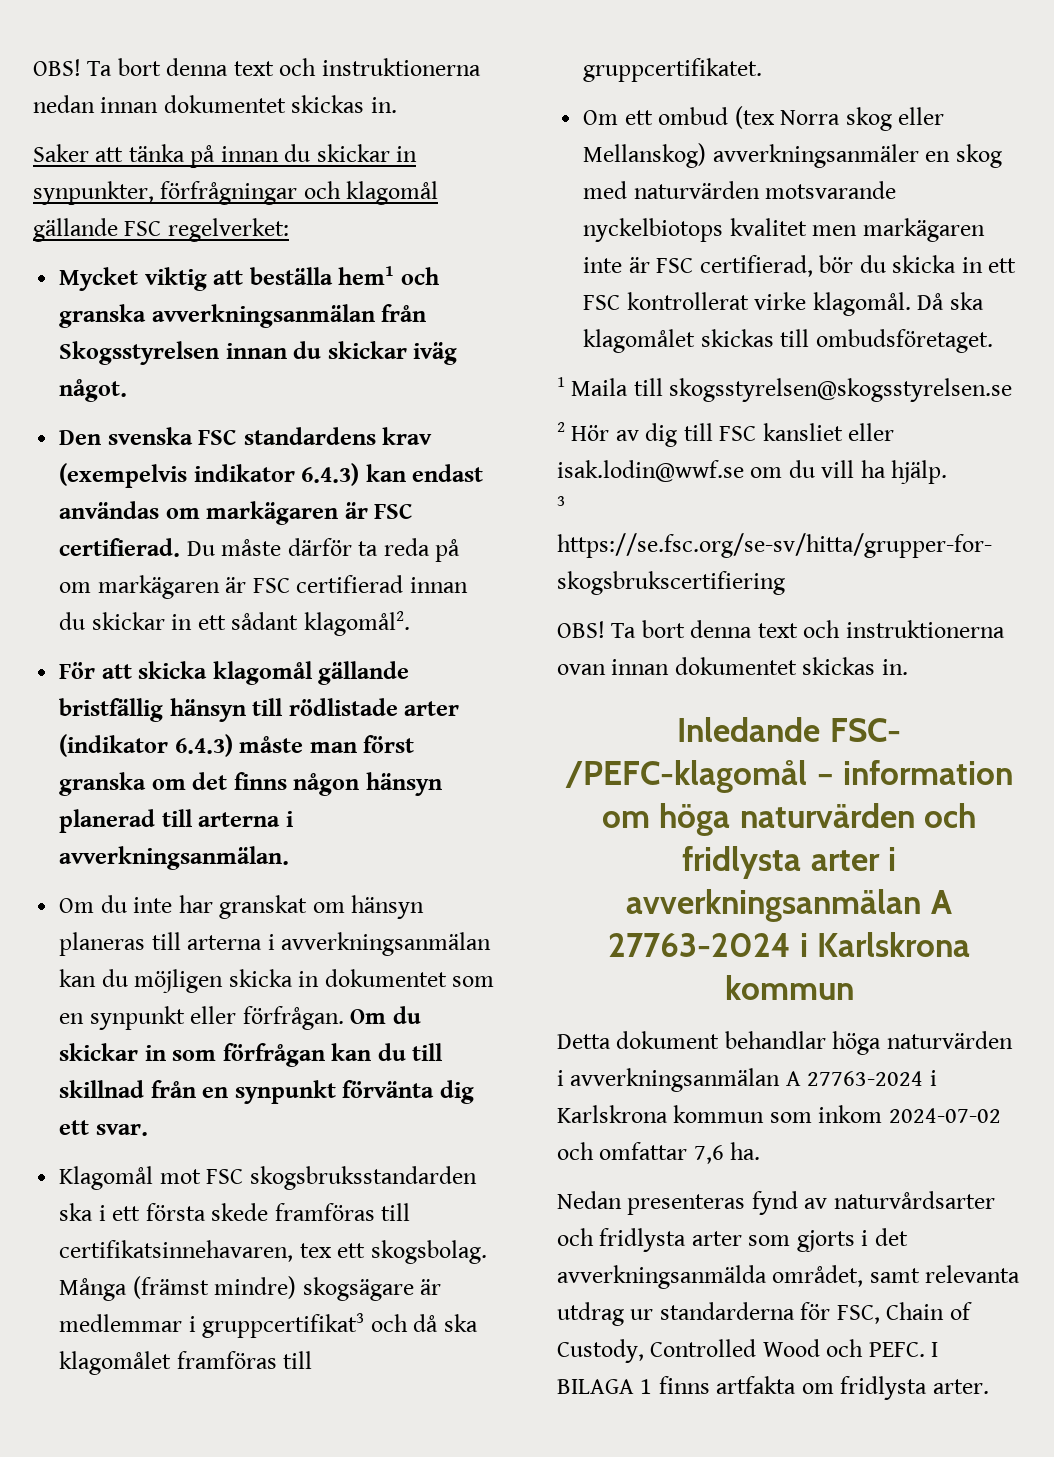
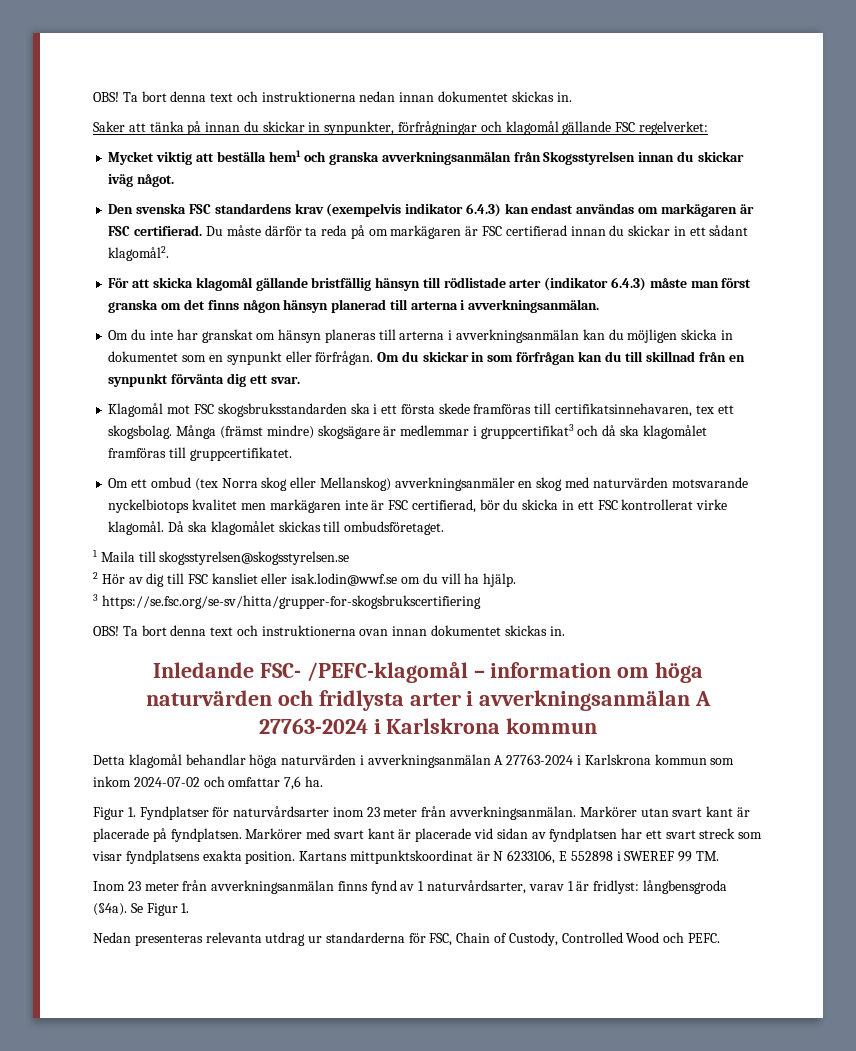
[616,1031,720,1049] dokument -> [128,754,182,768] klagomål
[557,1191,995,1215] [557,1228,908,1252] [557,1265,920,1289] Nedan presenteras fynd av naturvårdsarter och fridlysta arter som gjorts i det avverkningsanmälda området, samt -> [93,806,750,820] [93,828,763,842] [92,850,719,864] [93,880,727,894] [93,903,190,916] [93,932,203,946] Figur 1. Fyndplatser för naturvårdsarter inom 23 meter från avverkningsanmälan. Markörer utan svart kant är placerade på fyndplatsen. Markörer med svart kant är placerade vid sidan av fyndplatsen har ett svart streck som visar fyndplatsens exakta position. Kartans mittpunktskoordinat är N 6233106, E 552898 i SWEREF 99 TM. // Inom 23 meter från avverkningsanmälan finns fynd av 1 naturvårdsarter, varav 1 är fridlyst: långbensgroda (§4a). Se Figur 1. // Nedan presenteras
[931,1342,939,1357] [557,1376,989,1400] I BILAGA 1 finns artfakta om fridlysta arter. -> (720, 938) none

